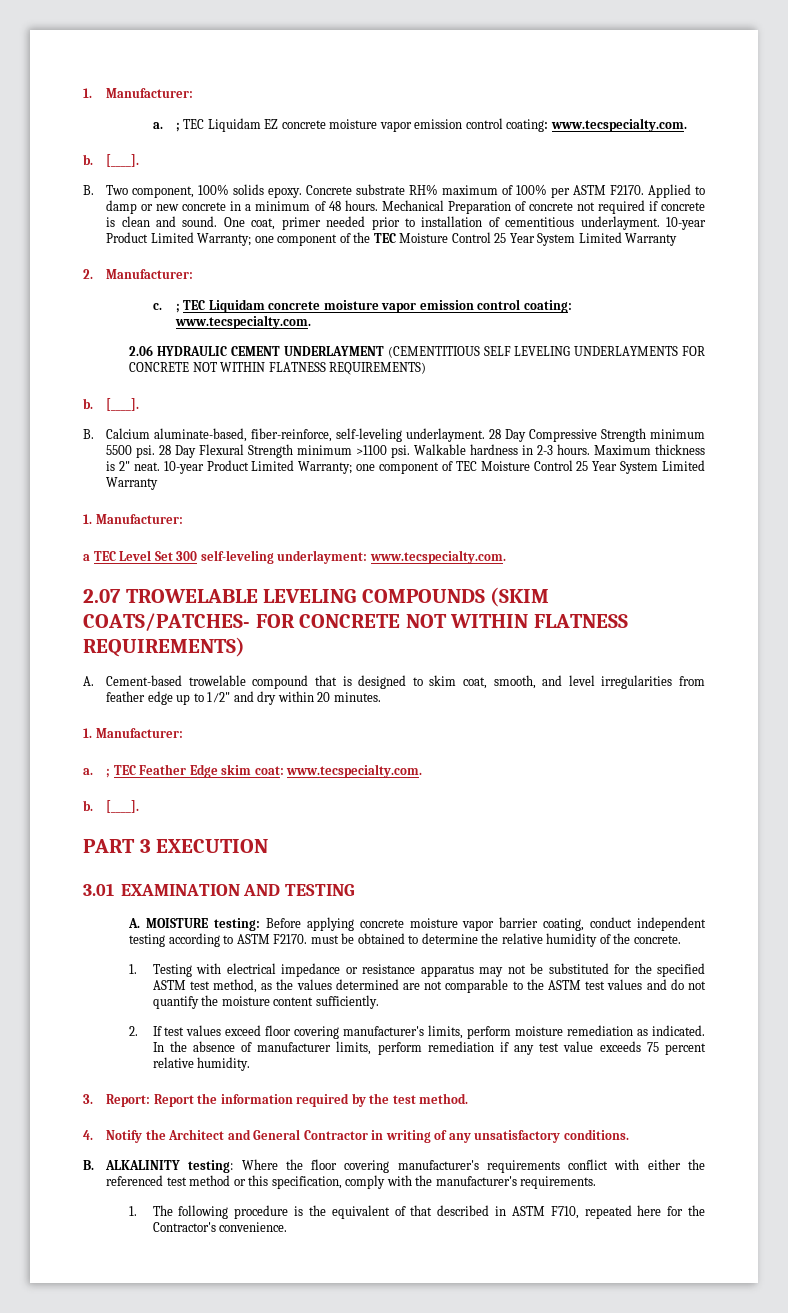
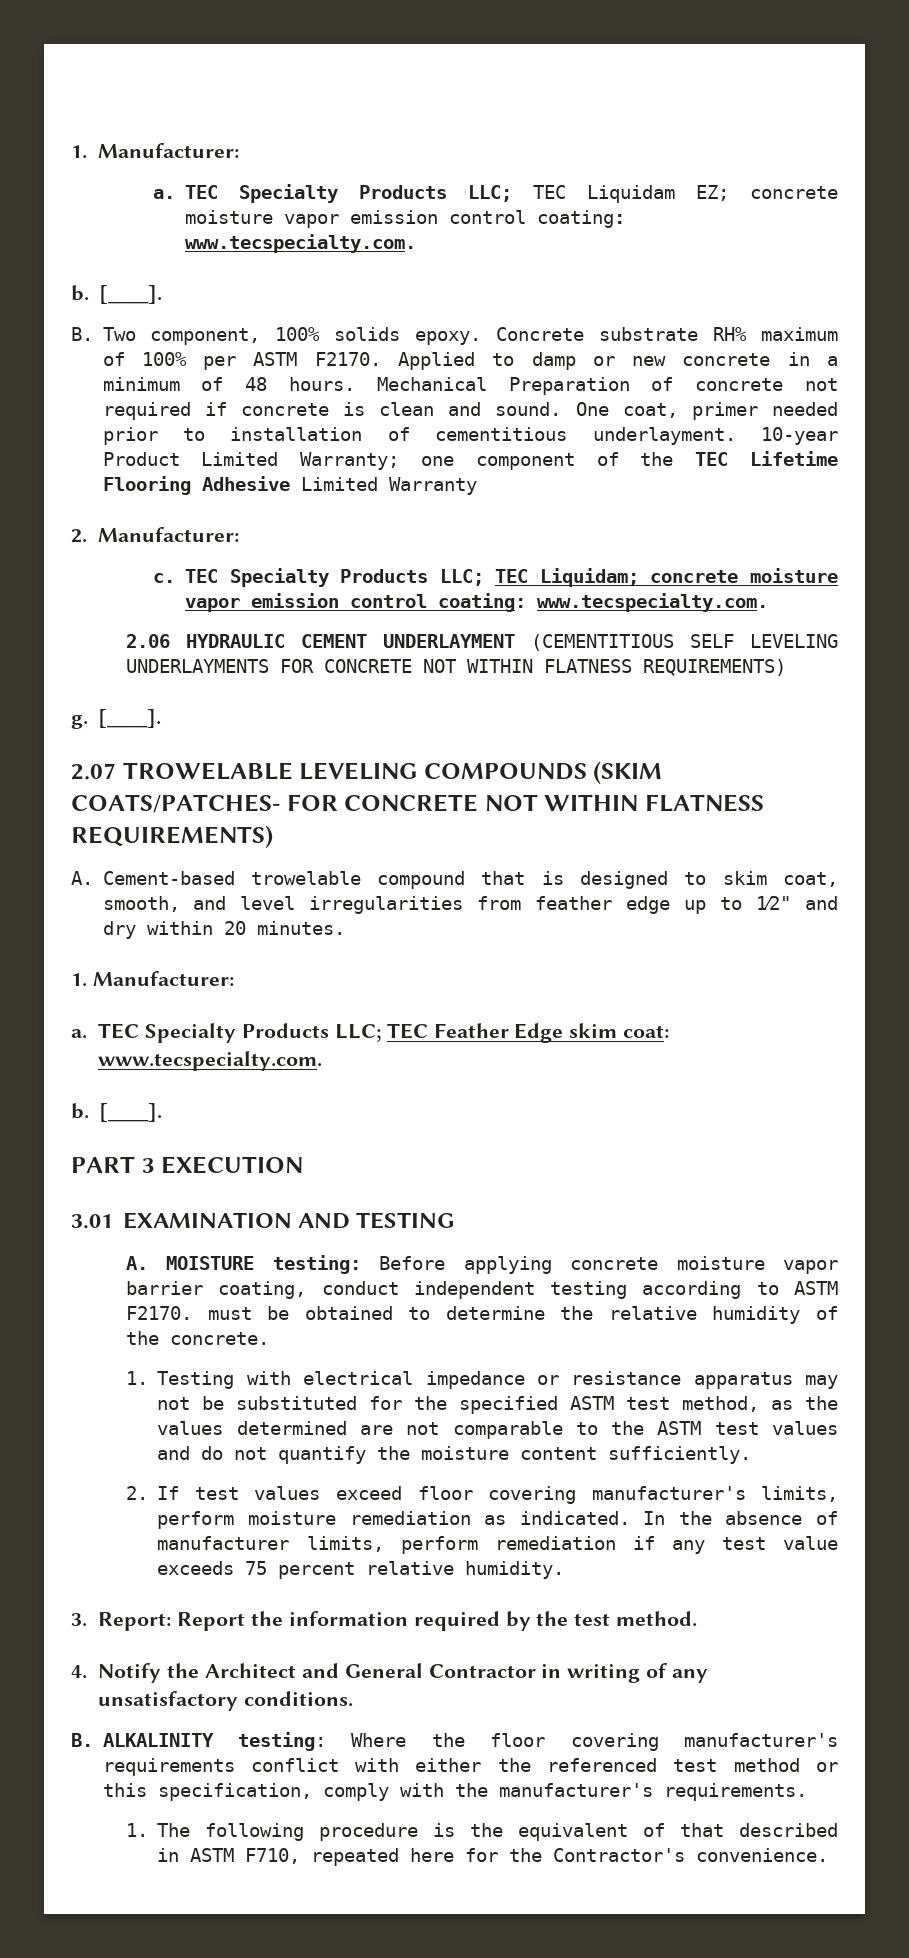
[83,88,194,98] [152,118,279,132] 1. Manufacturer: // a. ; TEC Liquidam EZ -> [71,143,240,159] [153,184,729,203] 1. Manufacturer: // a. TEC Specialty Products LLC; TEC Liquidam EZ;
[399,232,576,246] Moisture Control 25 Year System -> [750,451,838,466] [102,476,290,495] Lifetime Flooring Adhesive
[175,299,265,313] ; TEC Liquidam -> [184,568,639,587] TEC Specialty Products LLC; TEC Liquidam;
[83,398,140,411] [83,428,705,442] [106,444,705,458] [106,460,706,474] [106,477,159,490] [83,514,183,524] [83,550,506,564] b. [____]. // B. Calcium aluminate-based, fiber-reinforce, self-leveling underlayment. 28 Day Compressive Strength minimum 5500 psi. 28 Day Flexural Strength minimum >1100 psi. Walkable hardness in 2-3 hours. Maximum thickness is 2" neat. 10-year Product Limited Warranty; one component of TEC Moisture Control 25 Year System Limited Warranty // 1. Manufacturer: // a TEC Level Set 300 self-leveling underlayment: www.tecspecialty.com. -> [71,709,162,729] g. [____].
[106,768,111,778] ; -> [98,1023,381,1043] TEC Specialty Products LLC;

